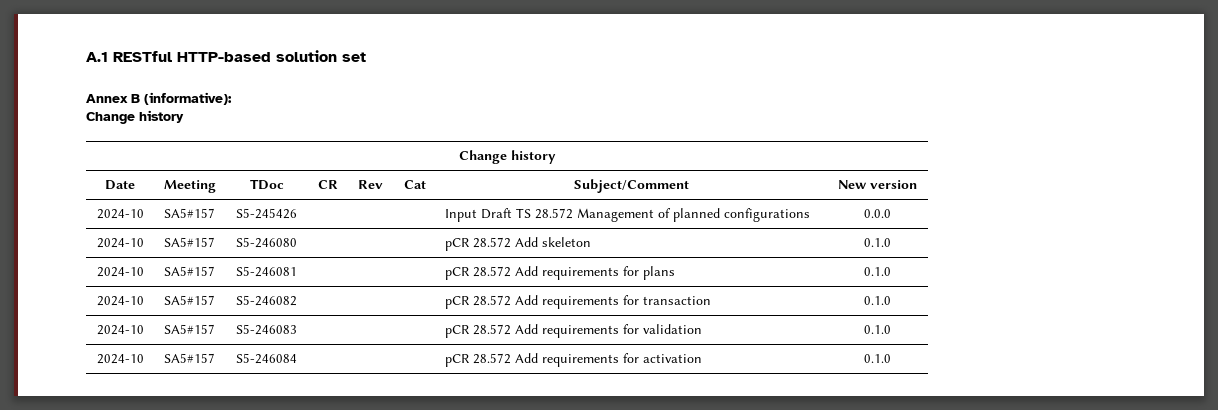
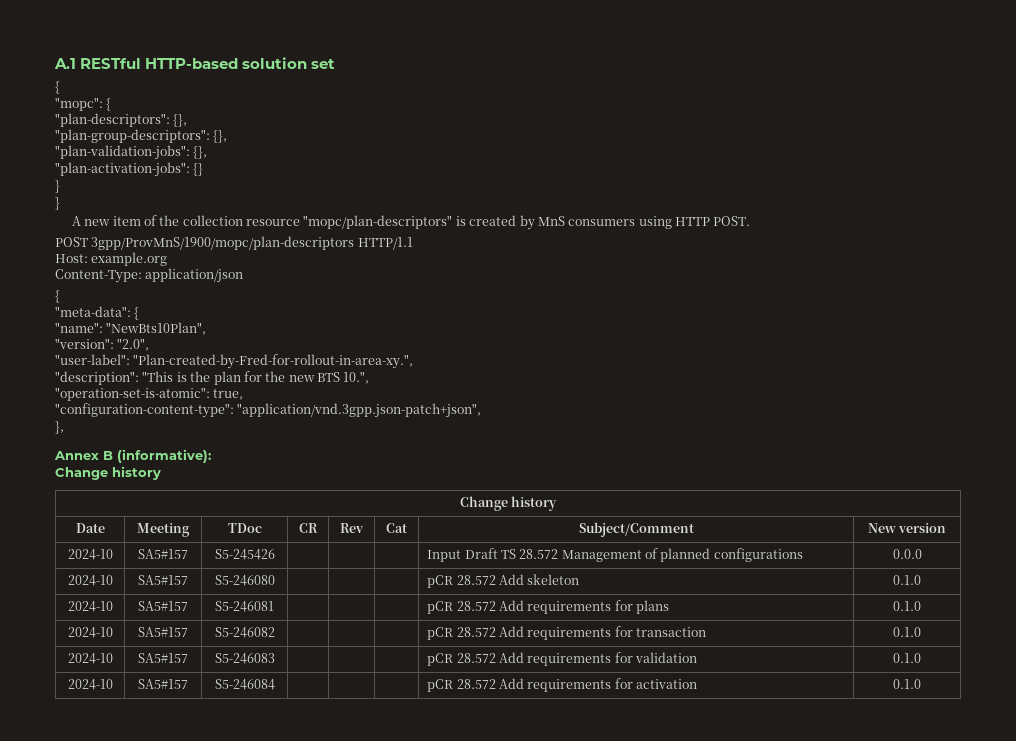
(366, 57) none -> [55,81,60,94] [55,97,112,111] [55,113,188,127] [55,129,228,143] [55,145,208,160] [55,162,204,177] [55,180,60,193] [55,197,60,210] [71,215,751,230] [55,236,413,250] [55,252,168,266] [55,268,244,283] [55,290,60,303] [55,306,140,320] [55,322,207,335] [55,338,150,351] [55,354,414,369] [55,371,370,385] [55,387,244,401] [55,403,482,418] [55,421,64,434] // { // "mopc": { // "plan-descriptors": {}, // "plan-group-descriptors": {}, // "plan-validation-jobs": {}, // "plan-activation-jobs": {} // } // } // A new item of the collection resource "mopc/plan-descriptors" is created by MnS consumers using HTTP POST. // POST 3gpp/ProvMnS/1900/mopc/plan-descriptors HTTP/1.1 // Host: example.org // Content-Type: application/json // { // "meta-data": { // "name": "NewBts10Plan", // "version": "2.0", // "user-label": "Plan-created-by-Fred-for-rollout-in-area-xy.", // "description": "This is the plan for the new BTS 10.", // "operation-set-is-atomic": true, // "configuration-content-type": "application/vnd.3gpp.json-patch+json", // },

